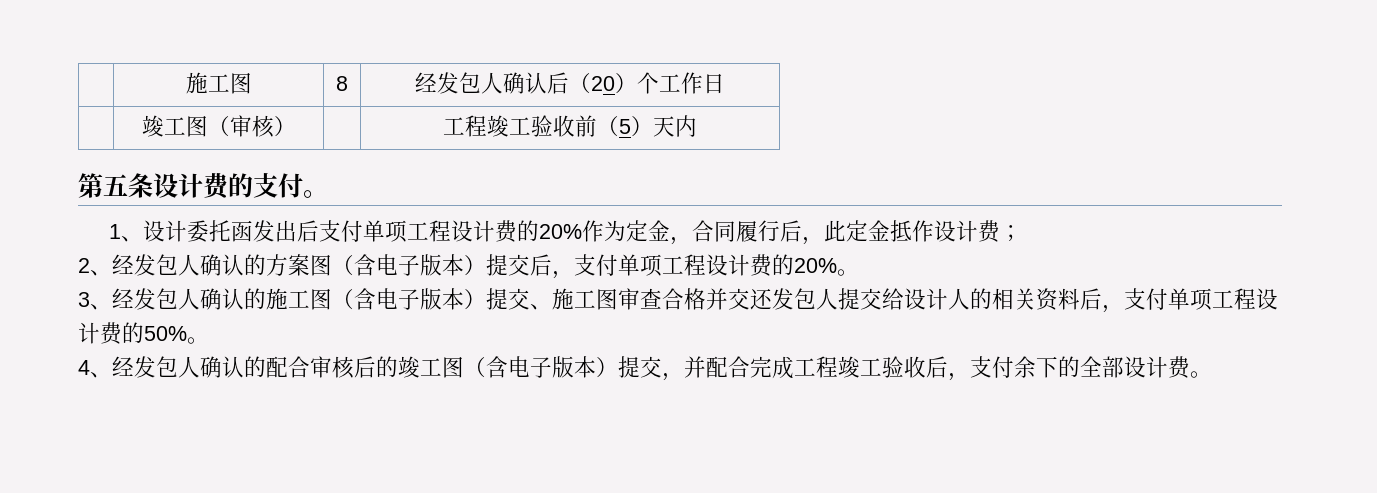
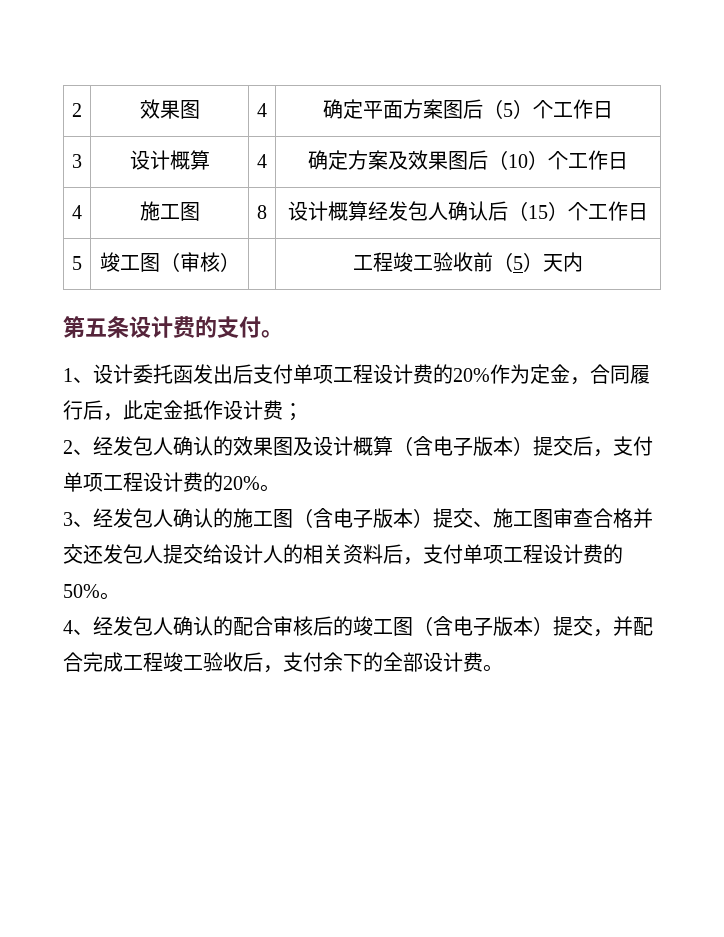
(185, 83) none -> [72,103,82,117] [139,99,200,119] [257,103,267,117] [323,99,613,119] [72,154,82,168] [129,150,210,170] [257,154,267,168] [308,150,628,170] [72,205,82,219] 2 | 效果图 | 4 | 确定平面方案图后（5）个工作日 // 3 | 设计概算 | 4 | 确定方案及效果图后（10）个工作日 // 4
(348, 83) none -> [288,201,368,221] 设计概算
[591,72,725,94] 20）个工作日 // -> [528,201,648,221] [72,256,82,270] 15）个工作日 // 5
[266,254,332,276] 方案图 -> [233,436,393,456] 效果图及设计概算

